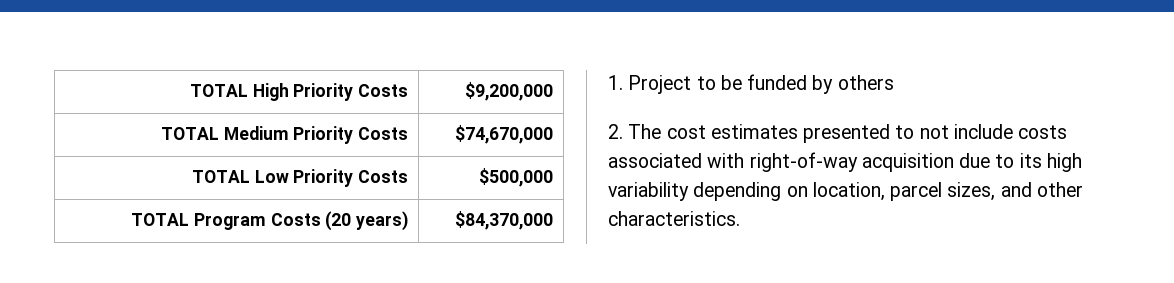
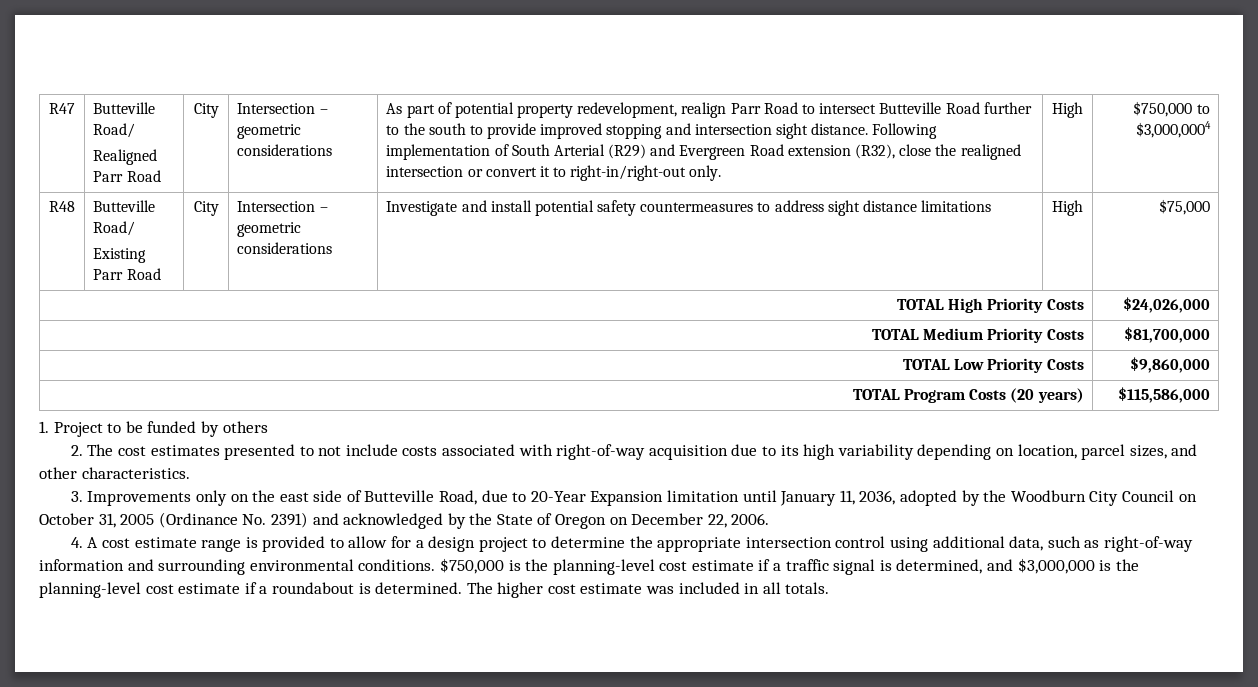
(189, 90) none -> [49,103,75,114] [93,102,156,114] [93,123,136,138] [93,149,158,165] [93,170,161,182] [193,103,219,118] [237,103,328,114] [237,124,302,139] [237,144,333,156] [386,102,1032,118] [386,123,938,139] [386,144,1021,160] [386,165,722,181] [1052,102,1083,118] [1133,101,1210,117] [1135,121,1211,138] [49,201,75,212] [93,200,156,212] [93,221,136,236] [93,248,147,263] [93,268,161,280] [193,201,219,216] [237,201,328,212] [237,222,302,237] [237,242,333,254] [386,200,992,216] [1052,200,1083,216] [1158,199,1210,215] R47 | Butteville Road/ // Realigned Parr Road | City | Intersection – geometric considerations | As part of potential property redevelopment, realign Parr Road to intersect Butteville Road further to the south to provide improved stopping and intersection sight distance. Following implementation of South Arterial (R29) and Evergreen Road extension (R32), close the realigned intersection or convert it to right-in/right-out only. | High | $750,000 to $3,000,0004 // R48 | Butteville Road/ // Existing Parr Road | City | Intersection – geometric considerations | Investigate and install potential safety countermeasures to address sight distance limitations | High | $75,000 //
[465,82,554,101] $9,200,000 -> [1122,297,1210,313] $24,026,000
[455,125,554,144] $74,670,000 -> [1123,327,1210,343] $81,700,000
[479,168,554,187] $500,000 -> [1129,357,1210,373] $9,860,000
[455,211,554,230] $84,370,000 -> [1117,387,1210,403] $115,586,000
(740, 218) none -> [70,490,1197,506] [39,512,770,529] [70,536,1193,552] [39,558,1139,575] [39,582,830,598] // 3. Improvements only on the east side of Butteville Road, due to 20-Year Expansion limitation until January 11, 2036, adopted by the Woodburn City Council on October 31, 2005 (Ordinance No. 2391) and acknowledged by the State of Oregon on December 22, 2006. // 4. A cost estimate range is provided to allow for a design project to determine the appropriate intersection control using additional data, such as right-of-way information and surrounding environmental conditions. $750,000 is the planning-level cost estimate if a traffic signal is determined, and $3,000,000 is the planning-level cost estimate if a roundabout is determined. The higher cost estimate was included in all totals.

